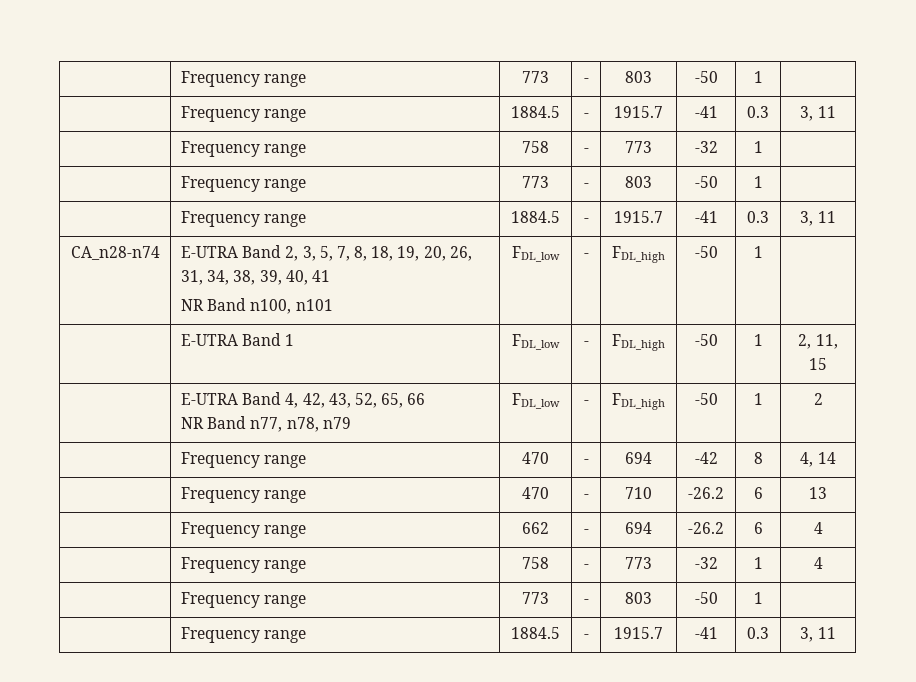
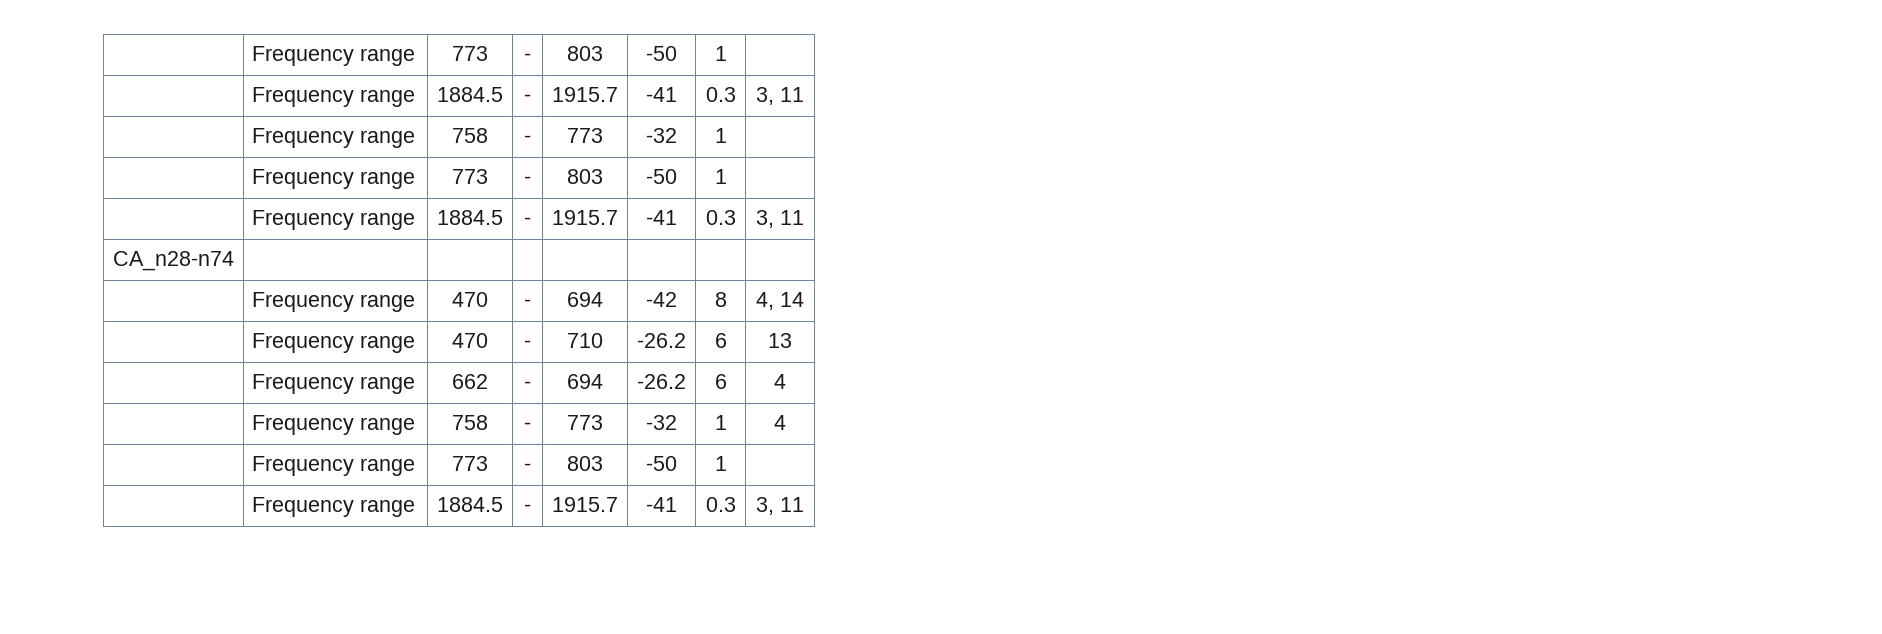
[180,245,472,261] [180,270,330,285] [180,298,333,314] [512,246,560,262] [583,253,589,258] [612,246,665,263] [694,246,718,258] [753,246,763,258] [180,333,295,346] [512,334,560,350] [583,341,589,346] [612,334,665,351] [694,334,718,346] [753,334,763,346] [798,334,838,349] [809,358,827,370] [180,392,426,408] [180,416,351,432] [512,393,560,409] [583,400,589,405] [612,393,665,410] [694,393,718,405] [753,393,763,405] [813,393,823,405] E-UTRA Band 2, 3, 5, 7, 8, 18, 19, 20, 26, 31, 34, 38, 39, 40, 41 // NR Band n100, n101 | FDL_low | - | FDL_high | -50 | 1 | // | E-UTRA Band 1 | FDL_low | - | FDL_high | -50 | 1 | 2, 11, 15 // | E-UTRA Band 4, 42, 43, 52, 65, 66 // NR Band n77, n78, n79 | FDL_low | - | FDL_high | -50 | 1 | 2 -> (234, 261) | | | | | |

